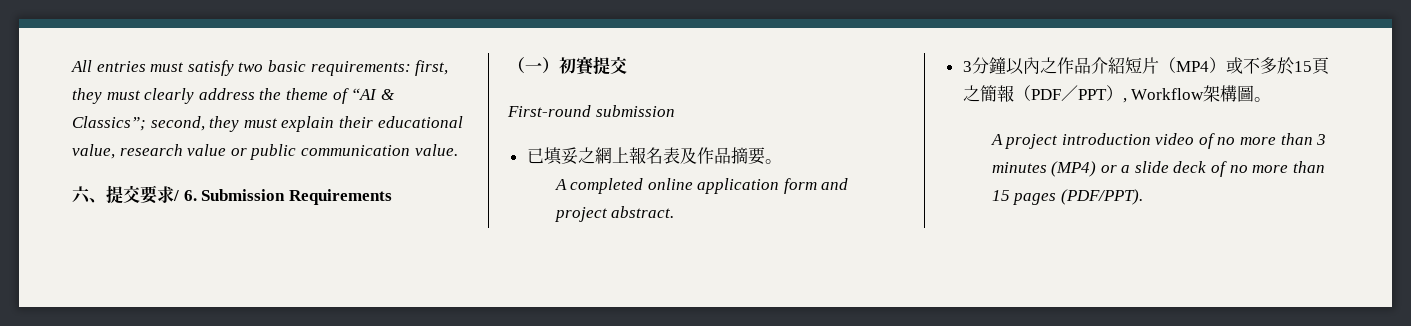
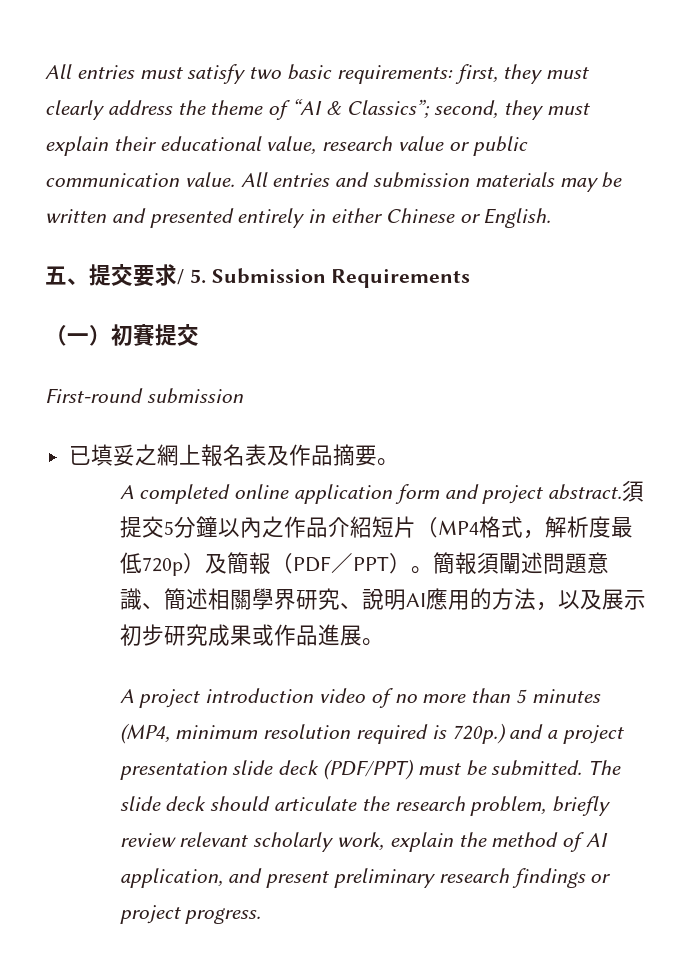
[72,186,91,204] // 六 -> [240,172,623,192] [45,208,552,228] [45,266,67,285] All entries and submission materials may be written and presented entirely in either Chinese or English. // 五
[183,190,197,201] 6. -> [189,269,206,284] 5.
[962,61,972,72] // 3 -> [622,480,645,502] [119,516,174,538] 須提交5
[1208,57,1330,75] [962,85,980,102] ）或不多於15頁之 -> [478,516,633,539] [119,552,227,576] 格式，解析度最低720p）及
[1122,85,1255,103] , Workflow架構圖 -> [410,552,609,575] [119,588,646,611] [119,624,362,646] 。簡報須闡述問題意識、簡述相關學界研究、說明AI應用的方法，以及展示初步研究成果或作品進展
[1316,134,1327,145] [991,161,1325,177] [991,189,1143,205] 3 minutes (MP4) or a slide deck of no more than 15 pages (PDF/PPT). -> [516,689,601,704] [119,723,625,744] [119,759,622,780] [119,796,612,816] [119,832,609,852] [119,868,612,888] [119,905,262,924] 5 minutes (MP4, minimum resolution required is 720p.) and a project presentation slide deck (PDF/PPT) must be submitted. The slide deck should articulate the research problem, briefly review relevant scholarly work, explain the method of AI application, and present preliminary research findings or project progress.

